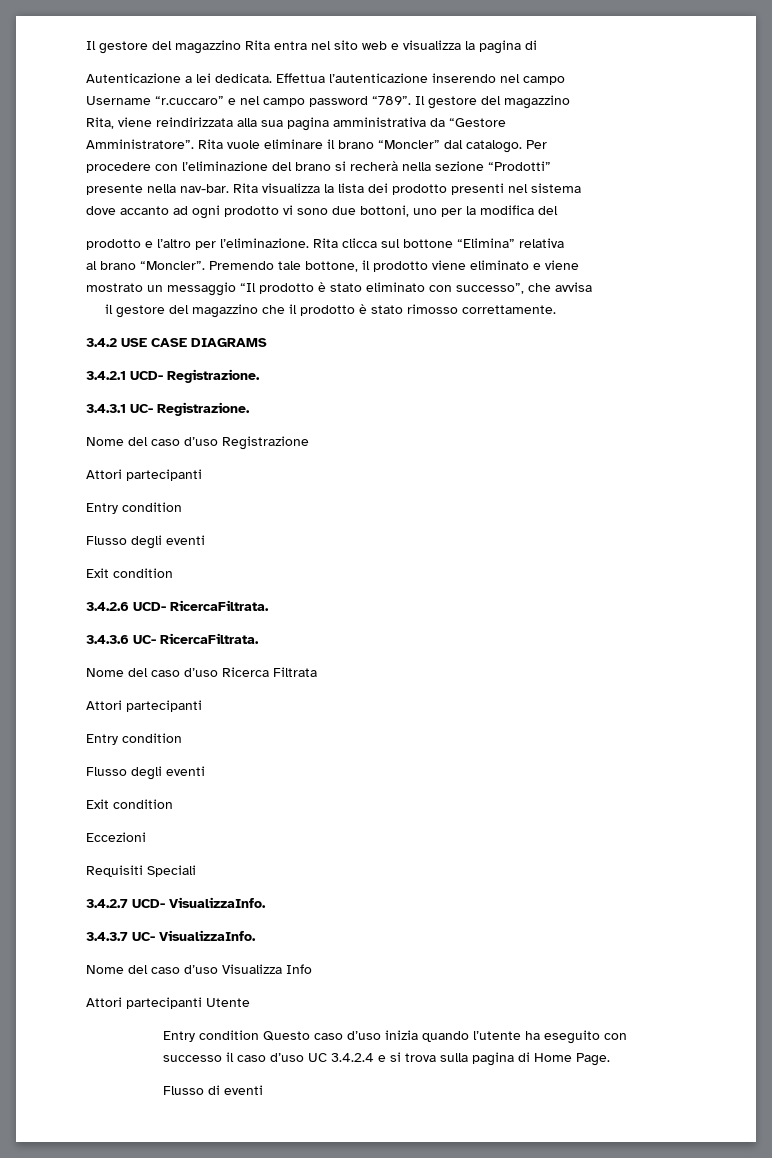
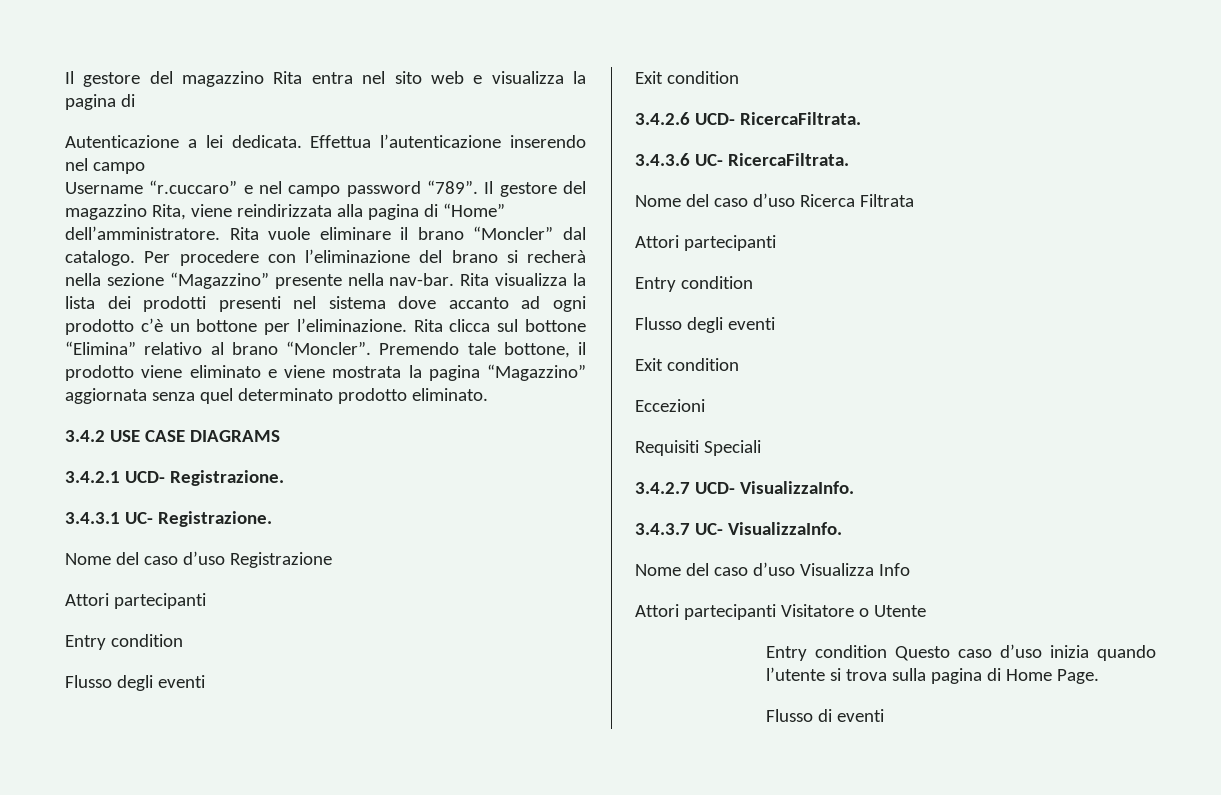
(570, 102) // -> (147, 212) none
[261,117,506,131] [86,139,194,149] sua pagina amministrativa da “Gestore // Amministratore”. -> [367,203,505,220] [65,226,220,240] pagina di “Home” dell’amministratore.
(547, 144) // -> (171, 257) none
[488,161,551,171] “Prodotti” // -> [169,272,269,289] “Magazzino”
[392,184,447,195] prodotto -> [143,296,207,312] prodotti
(581, 188) // -> (386, 302) none
[283,205,558,217] [86,239,191,250] vi sono due bottoni, uno per la modifica del // prodotto e l’altro -> [140,318,258,332] c’è un bottone
[519,238,564,248] relativa // -> [144,342,203,355] relativo
[86,282,592,296] [105,304,557,318] // mostrato un messaggio “Il prodotto è stato eliminato con successo”, che avvisa // il gestore del magazzino che il prodotto è stato rimosso correttamente. -> [332,364,586,381] [65,388,488,404] mostrata la pagina “Magazzino” aggiornata senza quel determinato prodotto eliminato.
(202, 1003) none -> [780,604,869,617] Visitatore o
[524,1030,627,1044] [162,1052,386,1062] ha eseguito con successo il caso d’uso UC 3.4.2.4 e -> (826, 674) none

